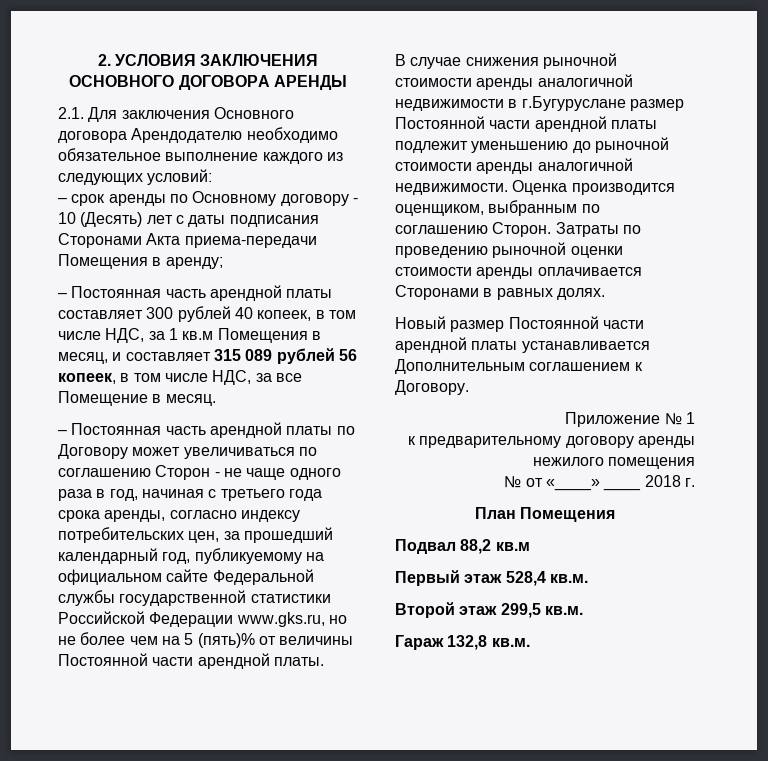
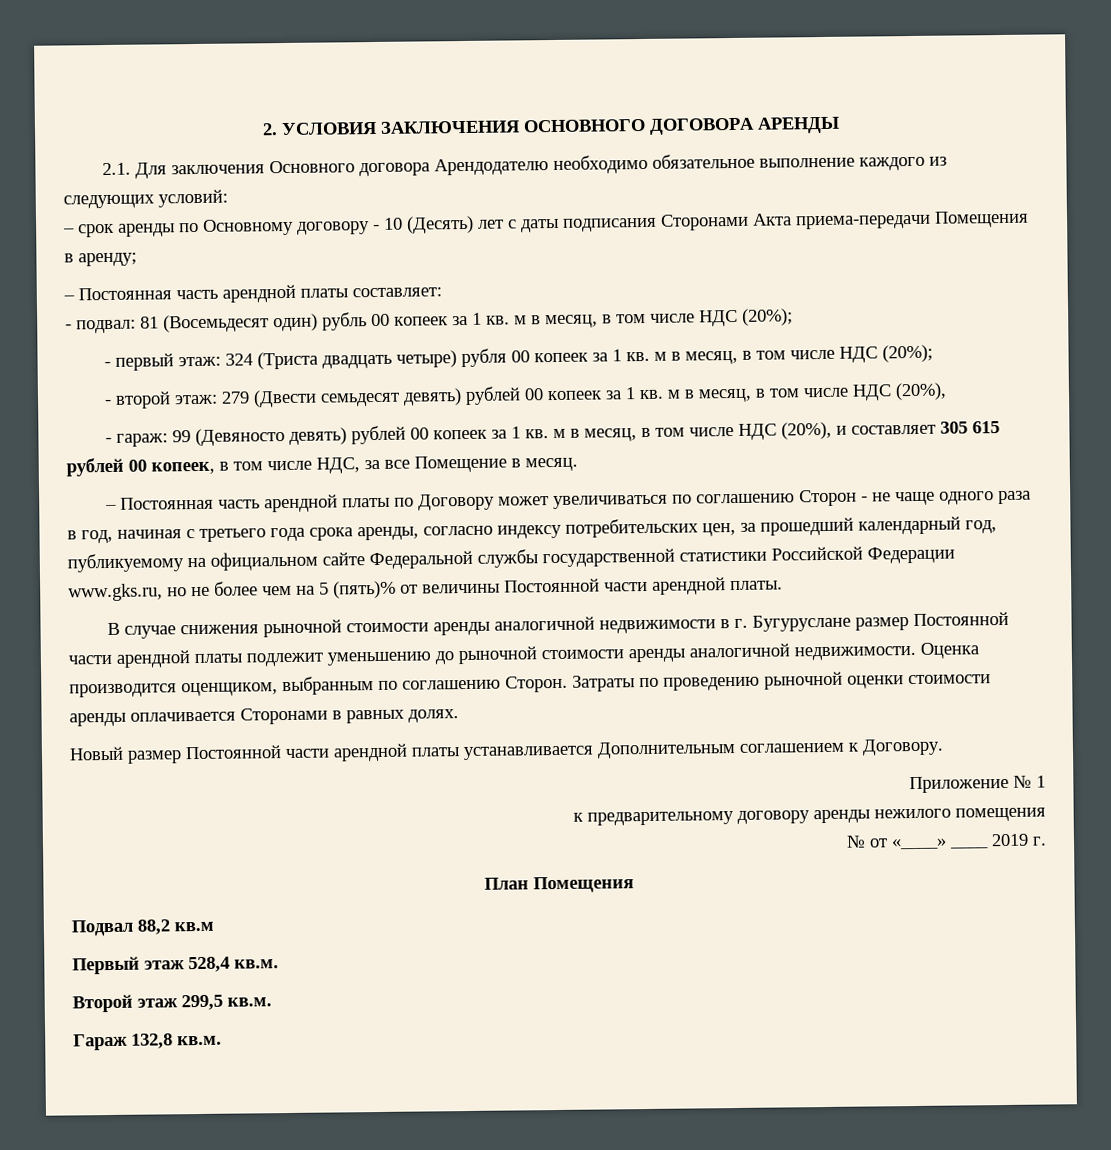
[58,306,356,322] [58,328,321,343] [58,348,357,364] составляет 300 рублей 40 копеек, в том числе НДС, за 1 кв.м Помещения в месяц, и составляет 315 089 рублей 56 -> [352,287,442,298] [65,308,793,334] [103,344,933,371] [104,382,947,409] [104,421,1000,447] [66,457,147,477] составляет: // - подвал: 81 (Восемьдесят один) рубль 00 копеек за 1 кв. м в месяц, в том числе НДС (20%); // - первый этаж: 324 (Триста двадцать четыре) рубля 00 копеек за 1 кв. м в месяц, в том числе НДС (20%); // - второй этаж: 279 (Двести семьдесят девять) рублей 00 копеек за 1 кв. м в месяц, в том числе НДС (20%), // - гараж: 99 (Девяносто девять) рублей 00 копеек за 1 кв. м в месяц, в том числе НДС (20%), и составляет 305 615 рублей 00
[521,96,626,111] г.Бугуруслане -> [733,614,851,632] г. Бугуруслане
[644,475,681,487] 2018 -> [991,833,1029,847] 2019

